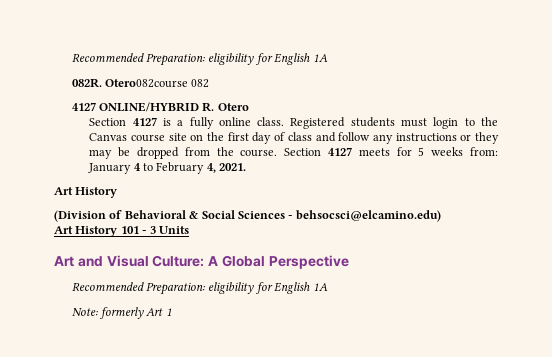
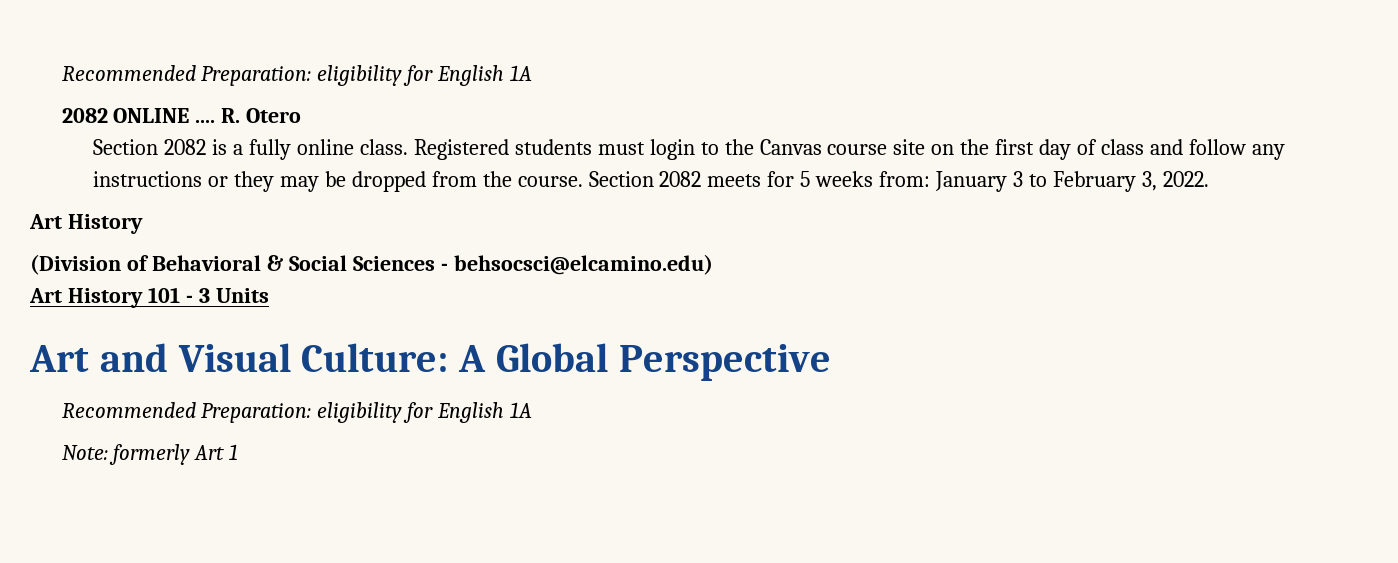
[71,53,328,66] [71,78,210,88] [71,102,200,112] Recommended Preparation: eligibility for English 1A // 082R. Otero082course 082 // 4127 ONLINE/HYBRID -> [61,65,533,86] [61,108,216,123] Recommended Preparation: eligibility for English 1A // 2082 ONLINE ....
[132,117,157,126] 4127 -> [164,139,207,155] 2082
[327,147,352,156] 4127 -> [659,171,702,187] 2082
[133,163,141,171] 4 -> [1013,171,1024,187] 3
[206,163,247,173] 4, 2021. -> [1141,171,1209,191] 3, 2022.

